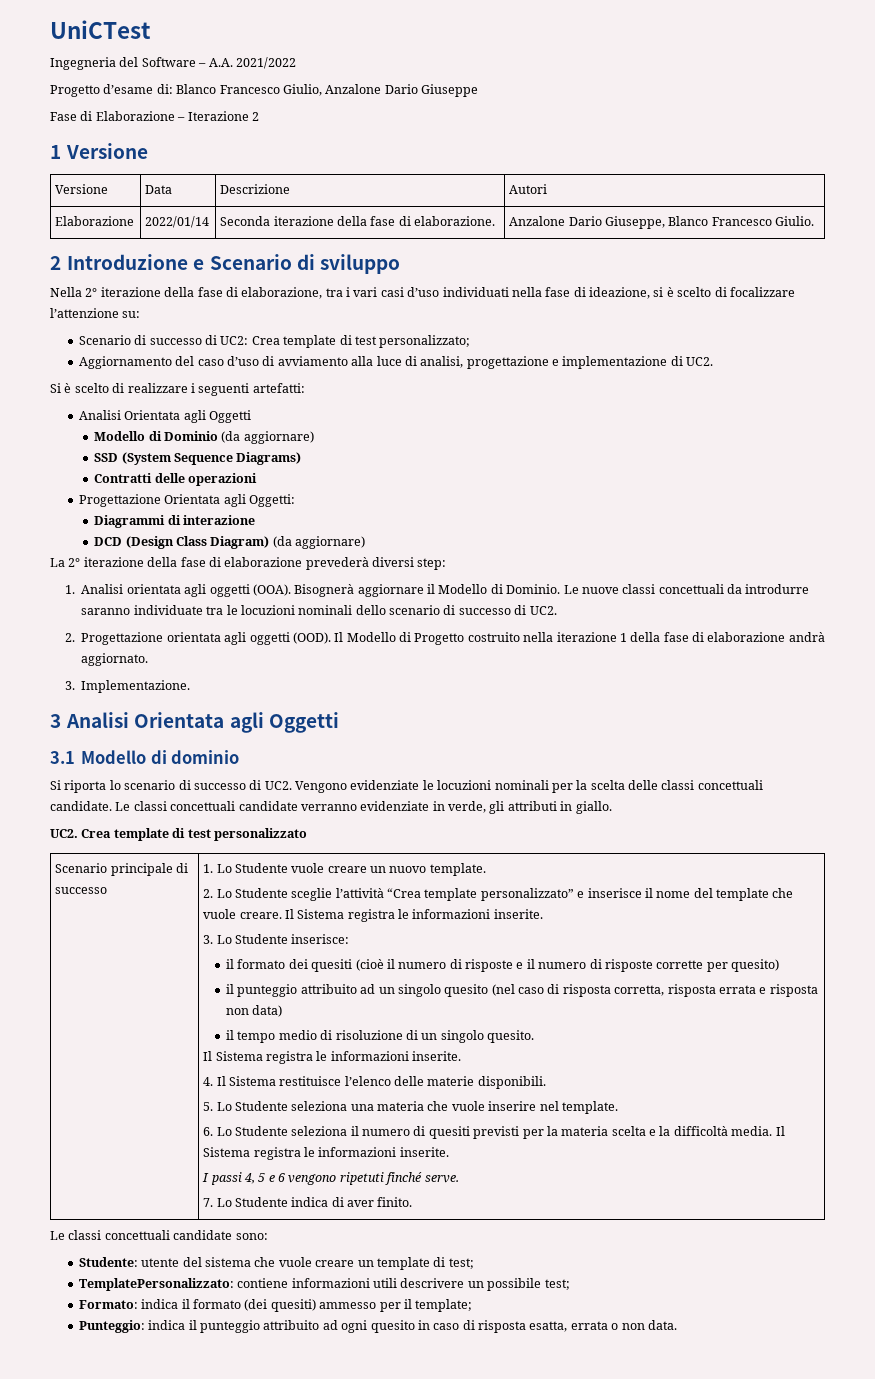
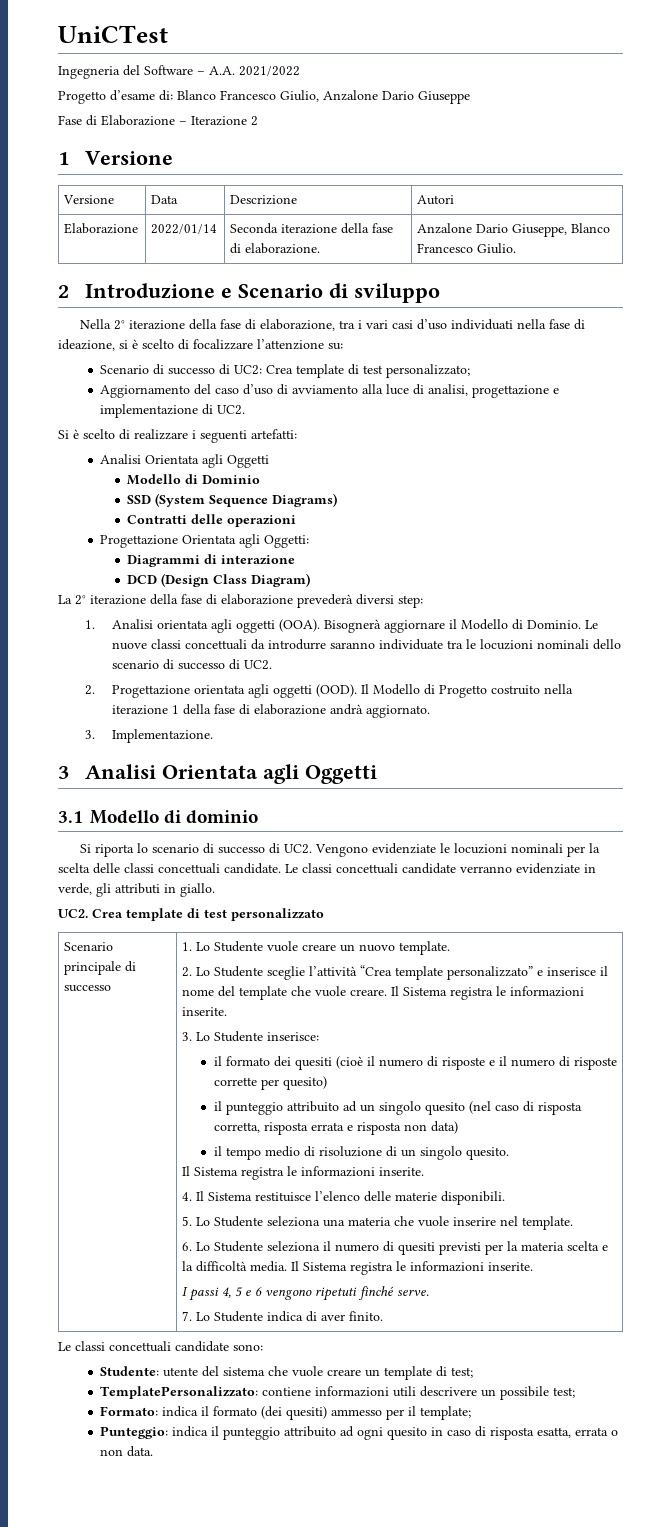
[221,431,314,444] (da aggiornare) -> (261, 479) none
[272,536,366,549] (da aggiornare) -> (311, 580) none

